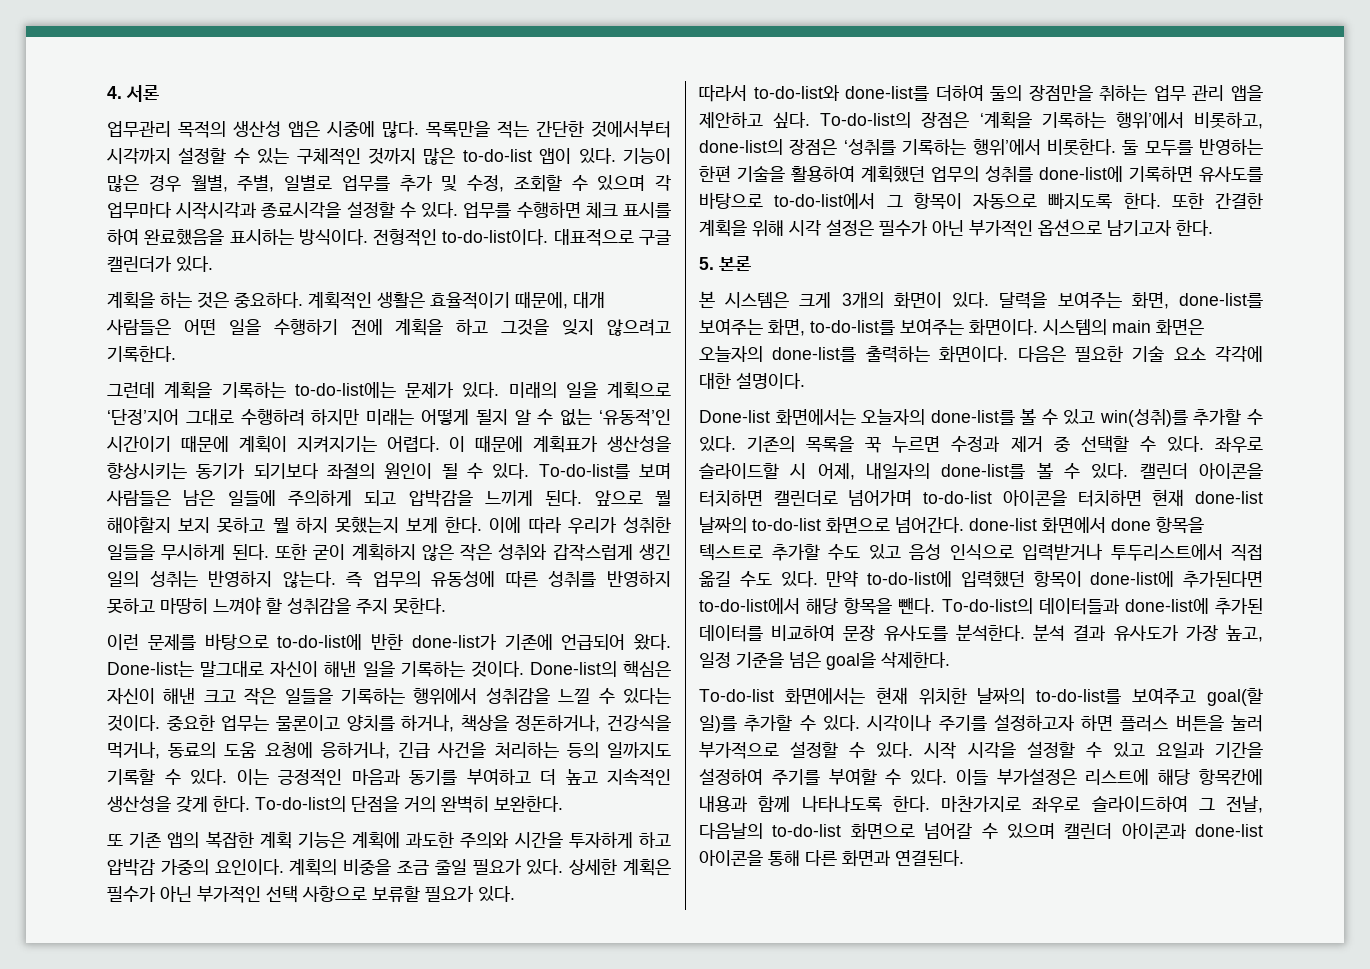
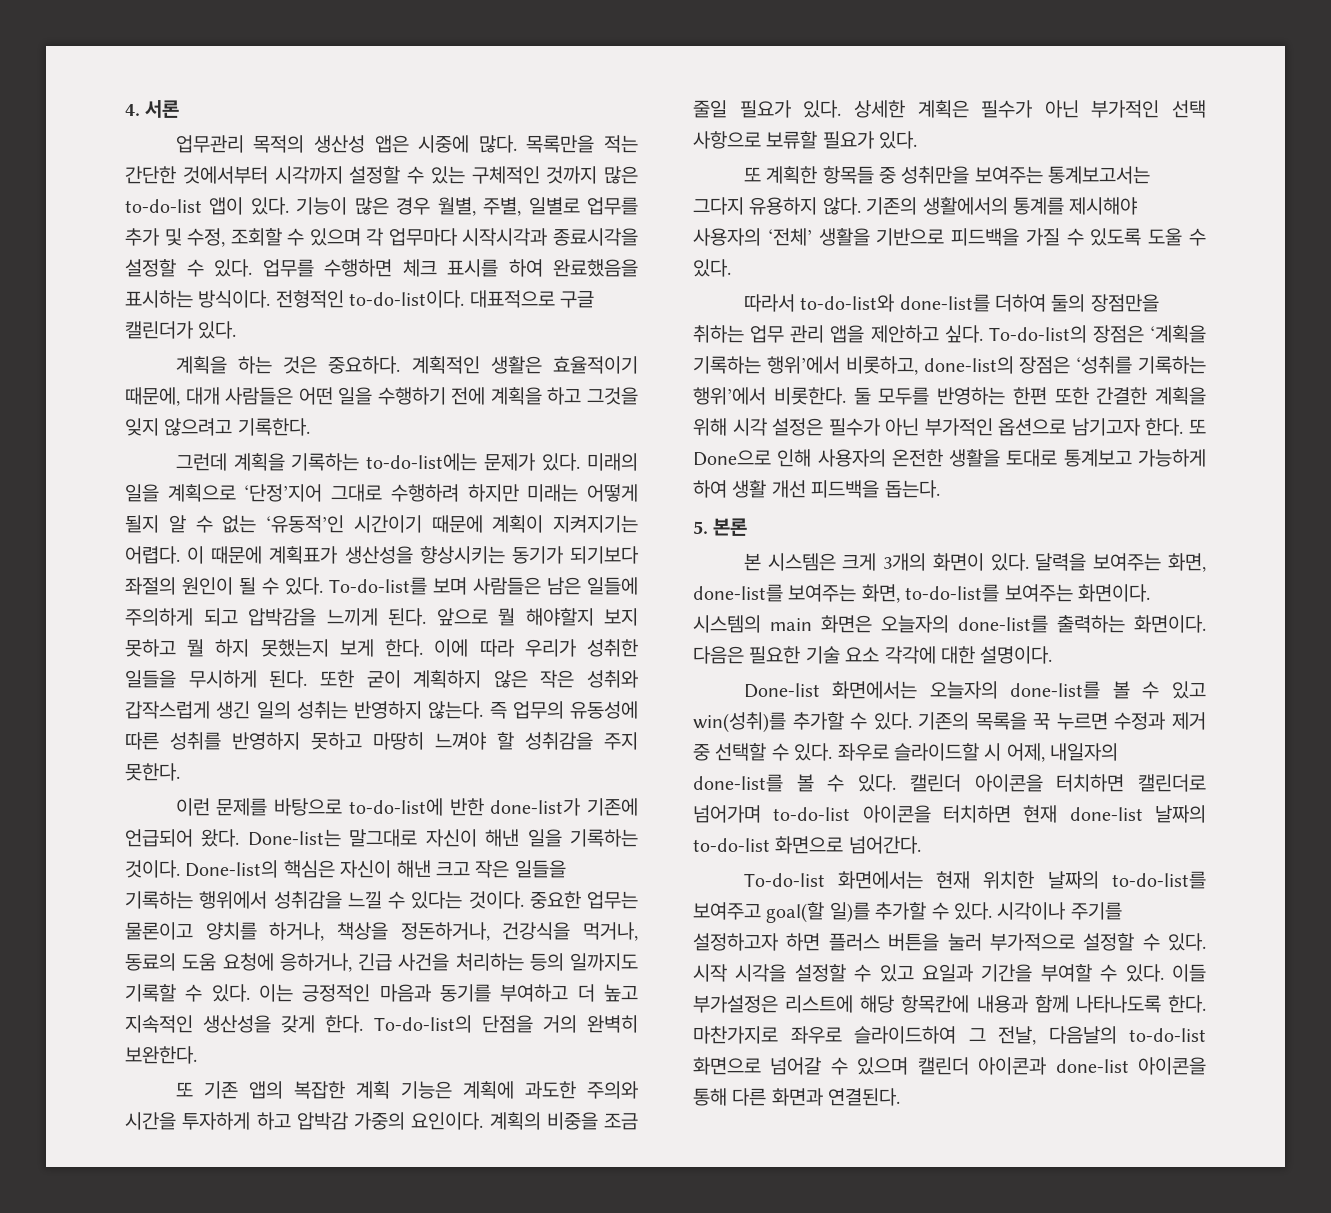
(515, 894) none -> [743,166,1151,184] [693,197,1138,215] [693,228,1206,246] [693,259,731,277] // 또 계획한 항목들 중 성취만을 보여주는 통계보고서는 그다지 유용하지 않다. 기존의 생활에서의 통계를 제시해야 사용자의 ‘전체’ 생활을 기반으로 피드백을 가질 수 있도록 도울 수 있다.
[737,165,1263,183] [699,192,1161,210] 기술을 활용하여 계획했던 업무의 성취를 done-list에 기록하면 유사도를 바탕으로 to-do-list에서 그 항목이 자동으로 빠지도록 한다. -> (1047, 396) none
(1213, 228) none -> [1189,419,1206,434] [693,449,1206,467] [693,480,940,498] 또 Done으로 인해 사용자의 온전한 생활을 토대로 통계보고 가능하게 하여 생활 개선 피드백을 돕는다.
[969,516,1204,534] [699,543,1263,561] [699,570,1263,588] [699,598,1263,615] [699,624,1263,642] [699,652,950,670] done-list 화면에서 done 항목을 텍스트로 추가할 수도 있고 음성 인식으로 입력받거나 투두리스트에서 직접 옮길 수도 있다. 만약 to-do-list에 입력했던 항목이 done-list에 추가된다면 to-do-list에서 해당 항목을 뺀다. To-do-list의 데이터들과 done-list에 추가된 데이터를 비교하여 문장 유사도를 분석한다. 분석 결과 유사도가 가장 높고, 일정 기준을 넘은 goal을 삭제한다. -> (921, 845) none
[699,768,820,785] 설정하여 주기를 -> (1033, 973) none

